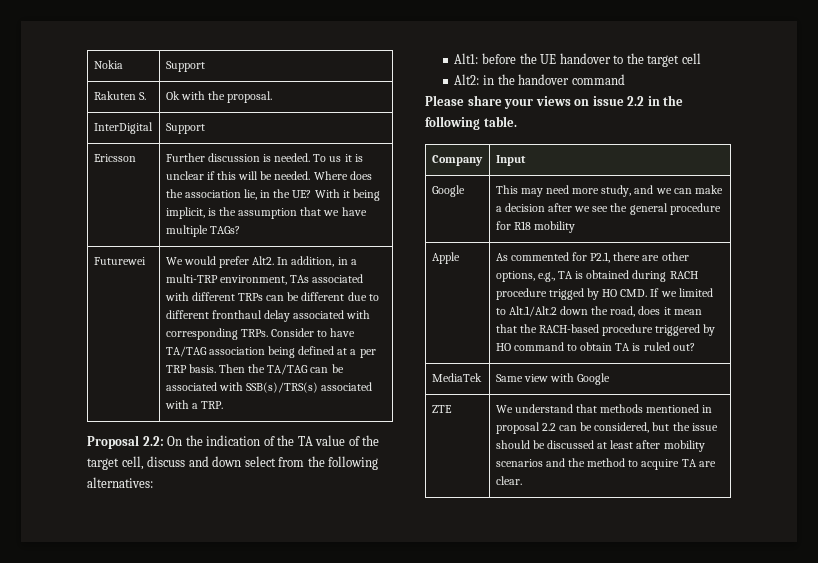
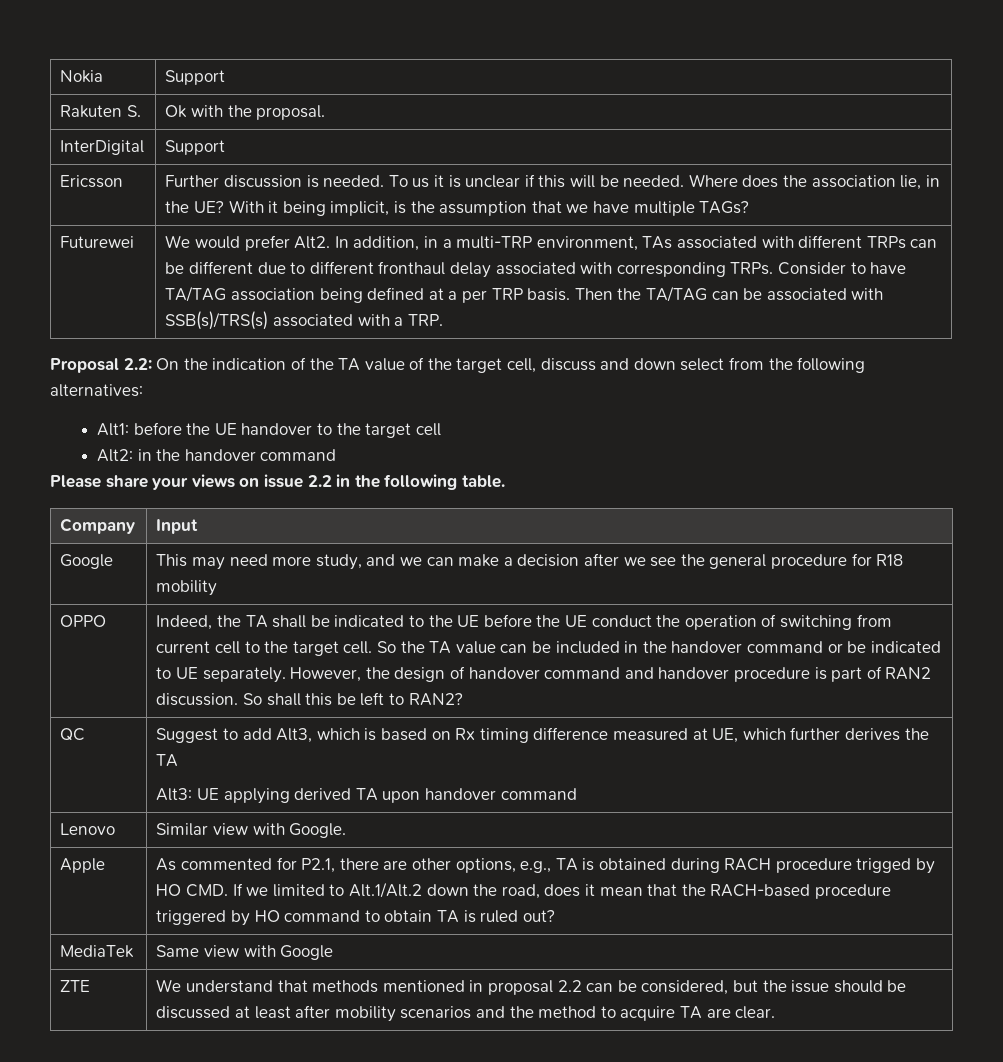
(576, 227) none -> [60,615,107,627] [156,614,892,630] [156,641,941,656] [156,666,932,683] [156,692,463,706] [60,728,86,741] [156,727,929,743] [156,754,179,767] [156,788,577,804] [60,823,116,835] [156,823,347,838] // OPPO | Indeed, the TA shall be indicated to the UE before the UE conduct the operation of switching from current cell to the target cell. So the TA value can be included in the handover command or be indicated to UE separately. However, the design of handover command and handover procedure is part of RAN2 discussion. So shall this be left to RAN2? // QC | Suggest to add Alt3, which is based on Rx timing difference measured at UE, which further derives the TA // Alt3: UE applying derived TA upon handover command // Lenovo | Similar view with Google.

